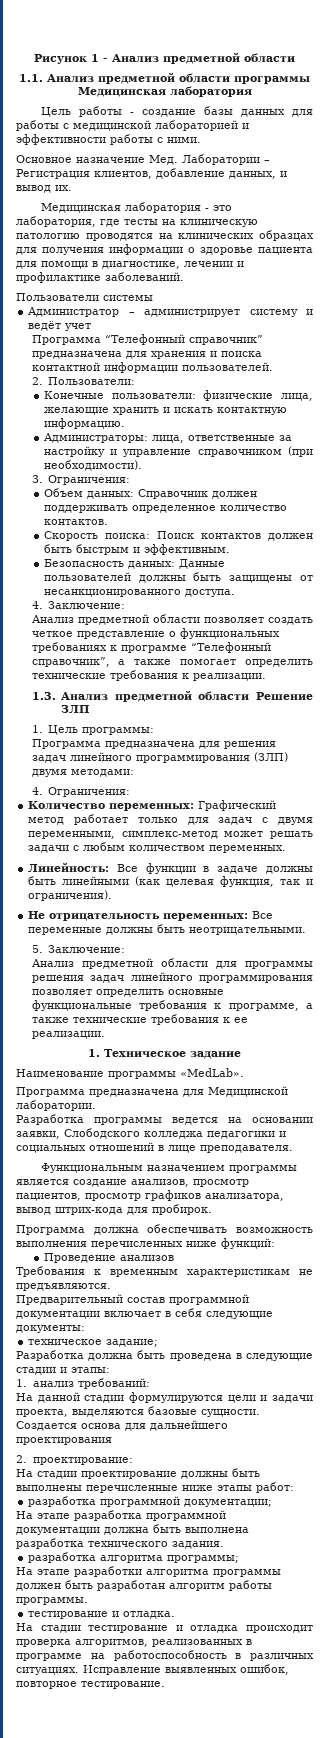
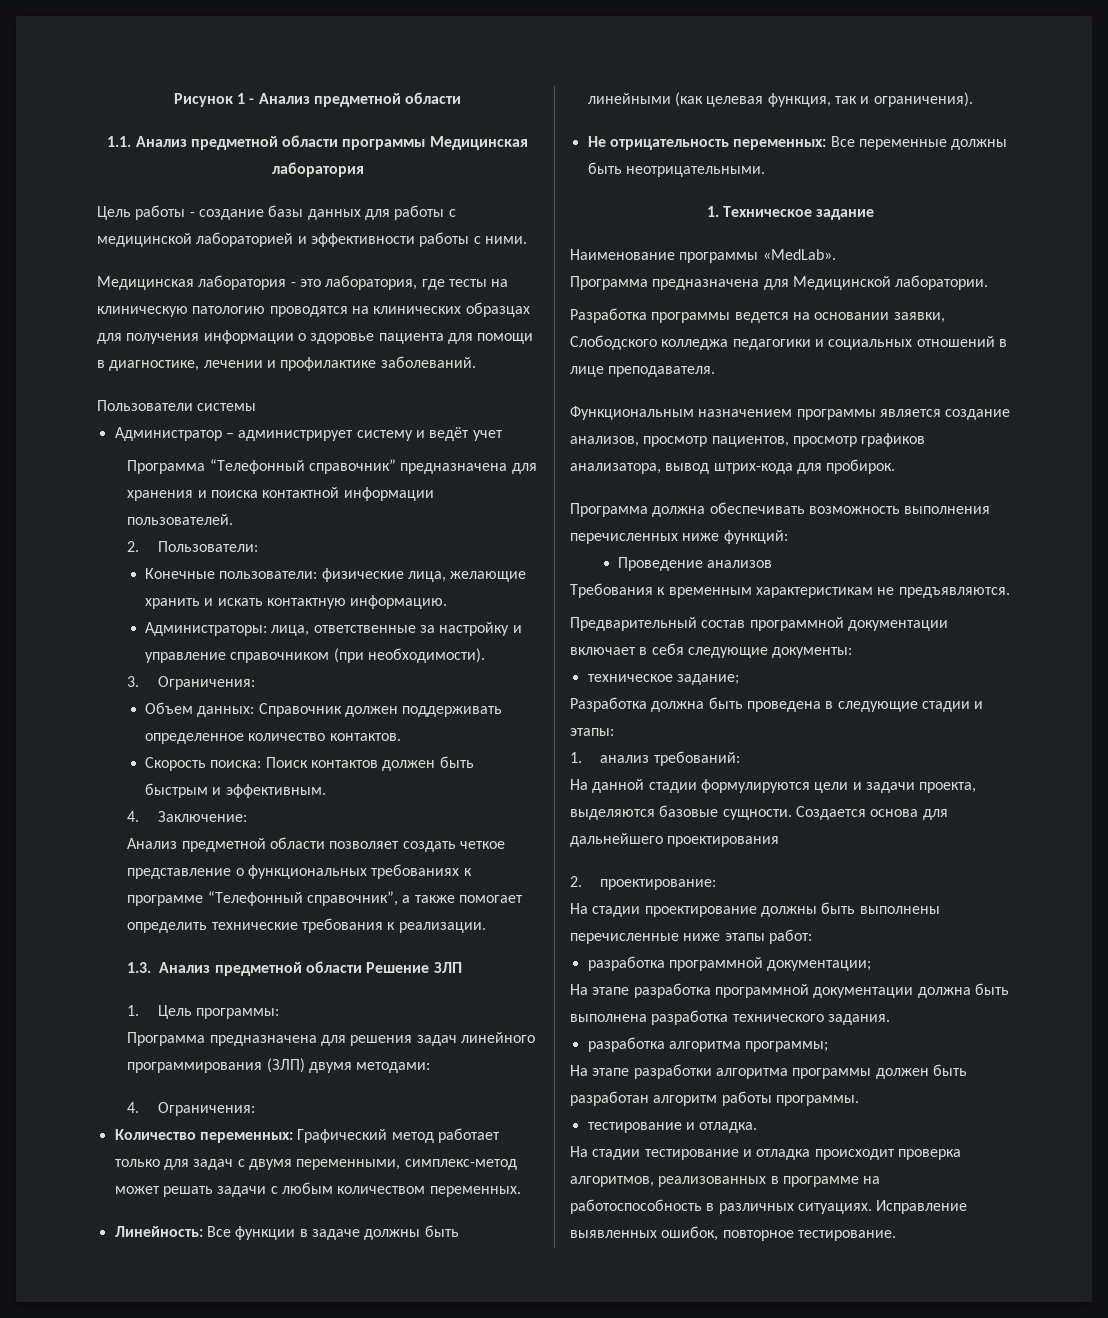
[16,154,270,165] [16,168,287,179] [16,185,72,193] // Основное назначение Мед. Лаборатории – Регистрация клиентов, добавление данных, и вывод их. -> (527, 240) none
[43,559,225,569] [43,572,314,583] [43,589,235,597] // Безопасность данных: Данные пользователей должны быть защищены от несанкционированного доступа. -> (326, 791) none
[31,945,126,953] [31,958,313,969] [31,972,313,983] [31,989,224,997] [31,1000,313,1011] [31,1014,248,1025] [31,1031,105,1039] // 5. Заключение: // Анализ предметной области для программы решения задач линейного программирования позволяет определить основные функциональные требования к программе, а также технические требования к ее реализации. -> (765, 171) none

